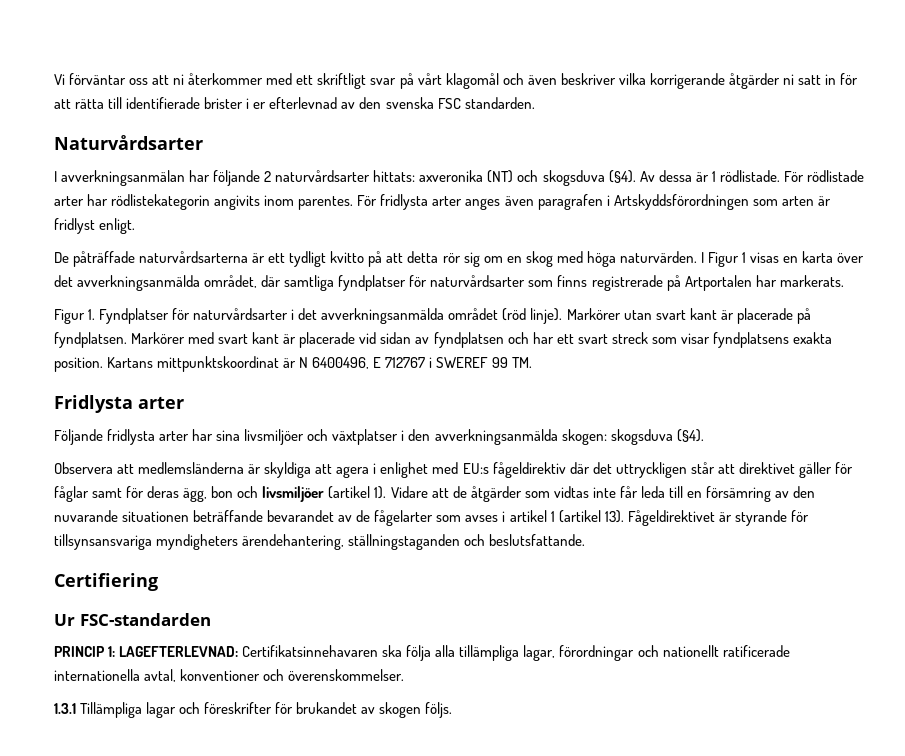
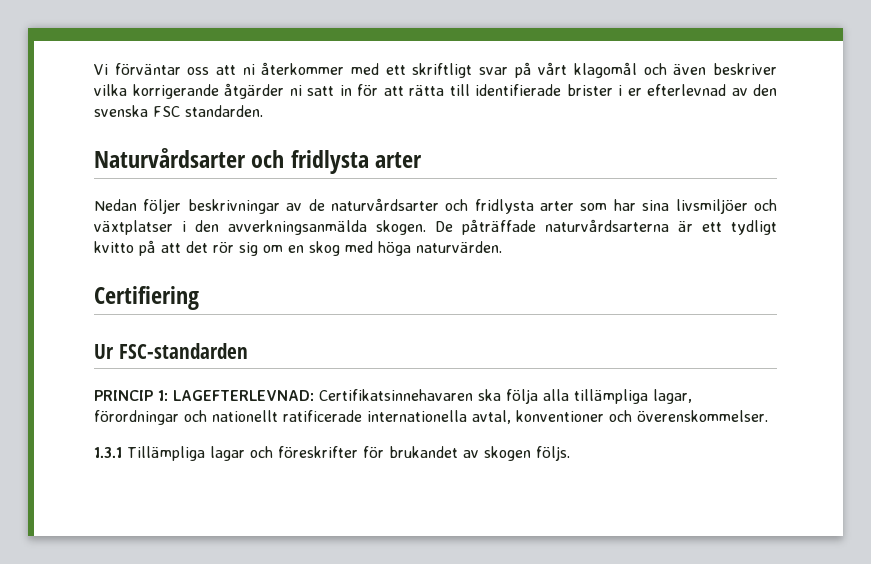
[54,170,864,186] [54,194,831,210] [54,218,136,234] // I avverkningsanmälan har följande 2 naturvårdsarter hittats: axveronika (NT) och skogsduva (§4). Av dessa är 1 rödlistade. För rödlistade arter har rödlistekategorin angivits inom parentes. För fridlysta arter anges även paragrafen i Artskyddsförordningen som arten är fridlyst enligt. // -> [251,150,423,174] [94,198,777,214] [94,220,426,235] och fridlysta arter // Nedan följer beskrivningar av de naturvårdsarter och fridlysta arter som har sina livsmiljöer och växtplatser i den avverkningsanmälda skogen.
[407,251,439,263] detta -> [186,241,208,253] det
[700,251,865,267] [54,275,844,291] [54,308,811,324] [54,332,832,348] [54,356,532,372] [54,395,184,413] [54,429,704,445] [54,462,853,478] [54,486,816,502] [54,510,809,526] [54,534,586,550] I Figur 1 visas en karta över det avverkningsanmälda området, där samtliga fyndplatser för naturvårdsarter som finns registrerade på Artportalen har markerats. // Figur 1. Fyndplatser för naturvårdsarter i det avverkningsanmälda området (röd linje). Markörer utan svart kant är placerade på fyndplatsen. Markörer med svart kant är placerade vid sidan av fyndplatsen och har ett svart streck som visar fyndplatsens exakta position. Kartans mittpunktskoordinat är N 6400496, E 712767 i SWEREF 99 TM. // Fridlysta arter // Följande fridlysta arter har sina livsmiljöer och växtplatser i den avverkningsanmälda skogen: skogsduva (§4). // Observera att medlemsländerna är skyldiga att agera i enlighet med EU:s fågeldirektiv där det uttryckligen står att direktivet gäller för fåglar samt för deras ägg, bon och livsmiljöer (artikel 1). Vidare att de åtgärder som vidtas inte får leda till en försämring av den nuvarande situationen beträffande bevarandet av de fågelarter som avses i artikel 1 (artikel 13). Fågeldirektivet är styrande för tillsynsansvariga myndigheters ärendehantering, ställningstaganden och beslutsfattande. -> (502, 247) none

